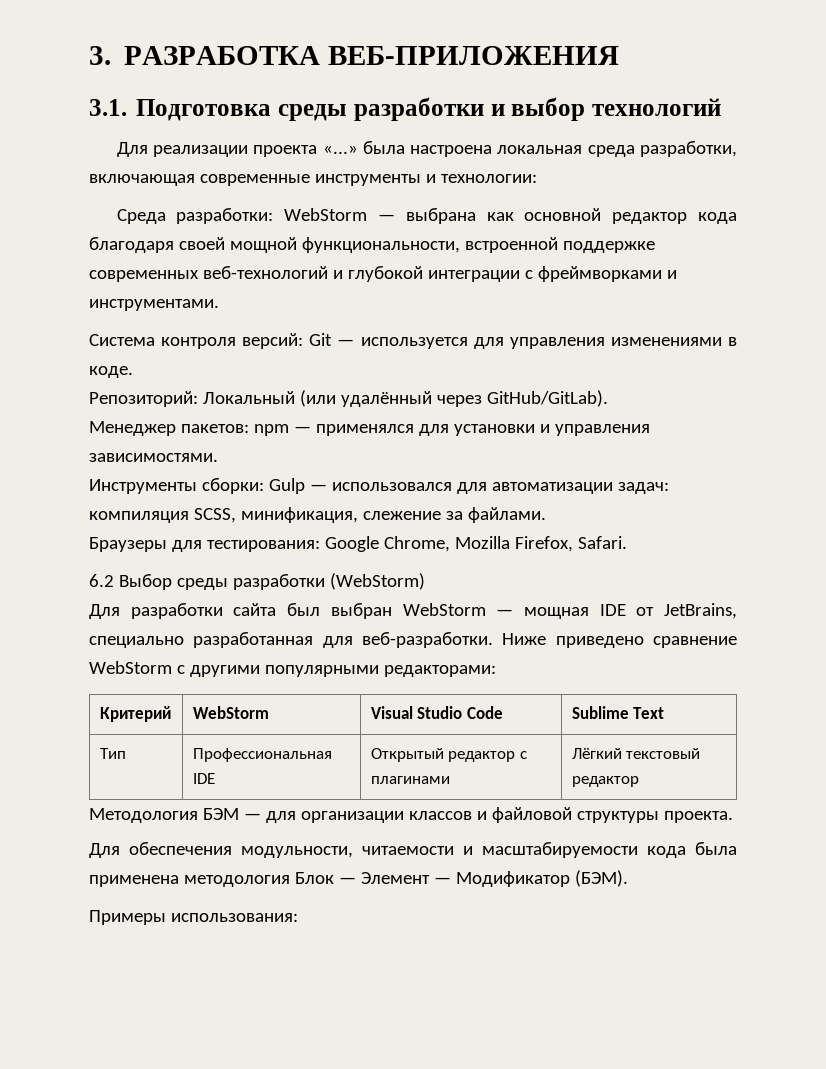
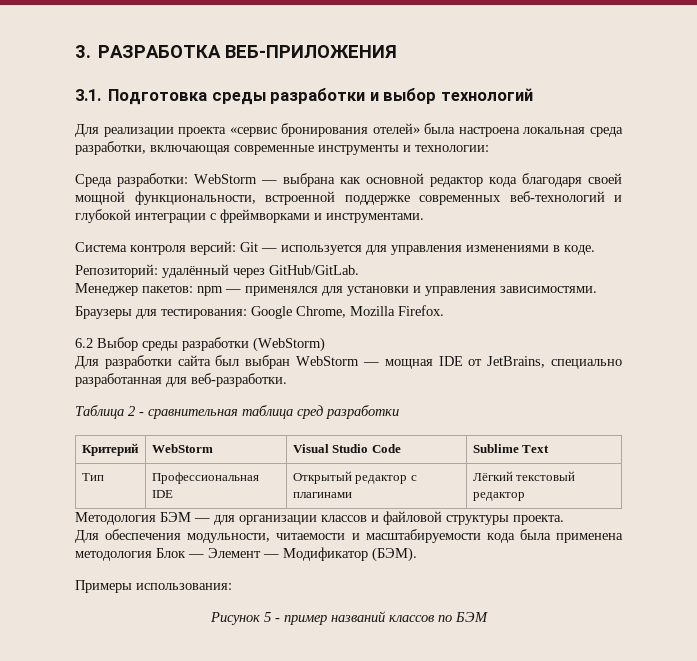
[322,145,358,154] «...» -> [229,123,420,137] «сервис бронирования отелей»
[202,390,336,407] Локальный (или -> (158, 271) none
[486,390,608,407] GitHub/GitLab). -> [269,265,359,275] GitHub/GitLab.
[89,478,669,494] [89,507,546,523] // Инструменты сборки: Gulp — использовался для автоматизации задач: компиляция SCSS, минификация, слежение за файлами. -> (597, 289) none
[514,536,627,552] Firefox, Safari. -> [398,305,444,316] Firefox.
[502,633,737,648] [89,661,496,677] Ниже приведено сравнение WebStorm с другими популярными редакторами: -> [75,405,399,419] // Таблица 2 - сравнительная таблица сред разработки
(298, 917) none -> [209,611,488,625] // Рисунок 5 - пример названий классов по БЭМ

